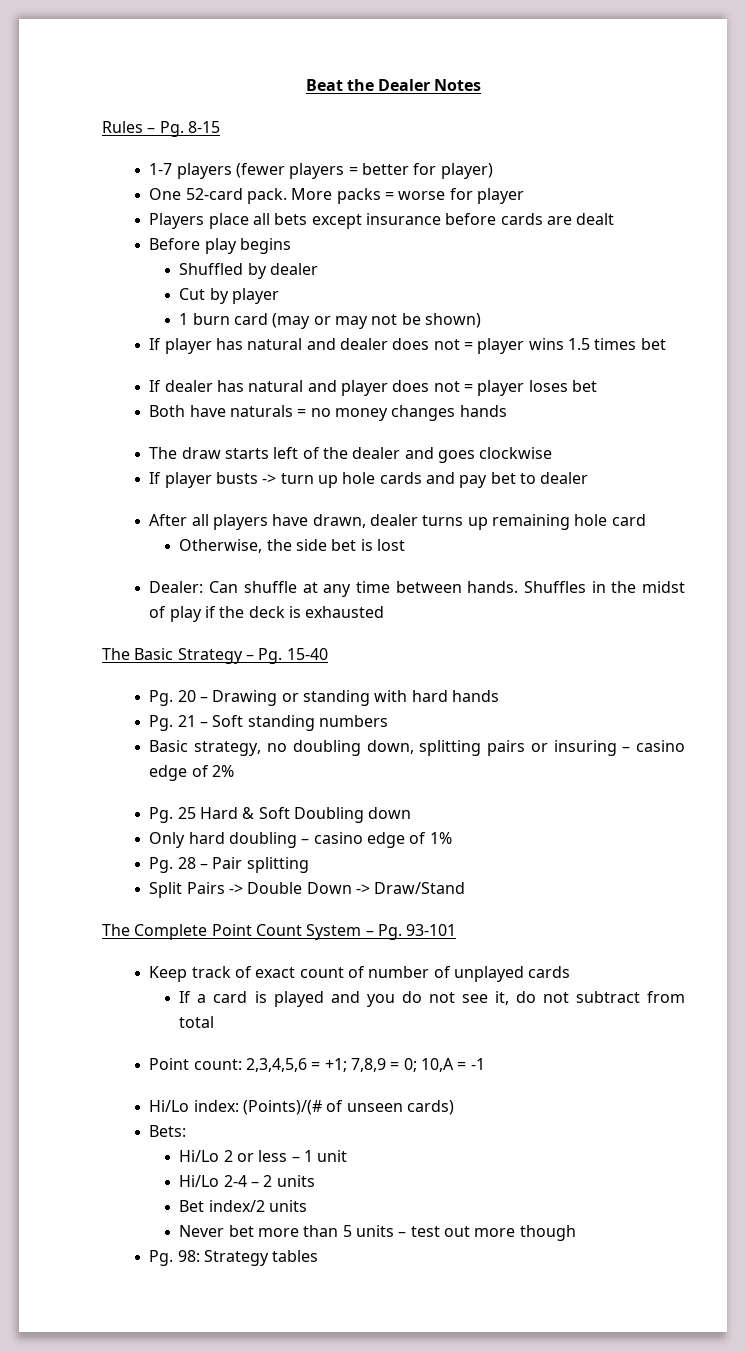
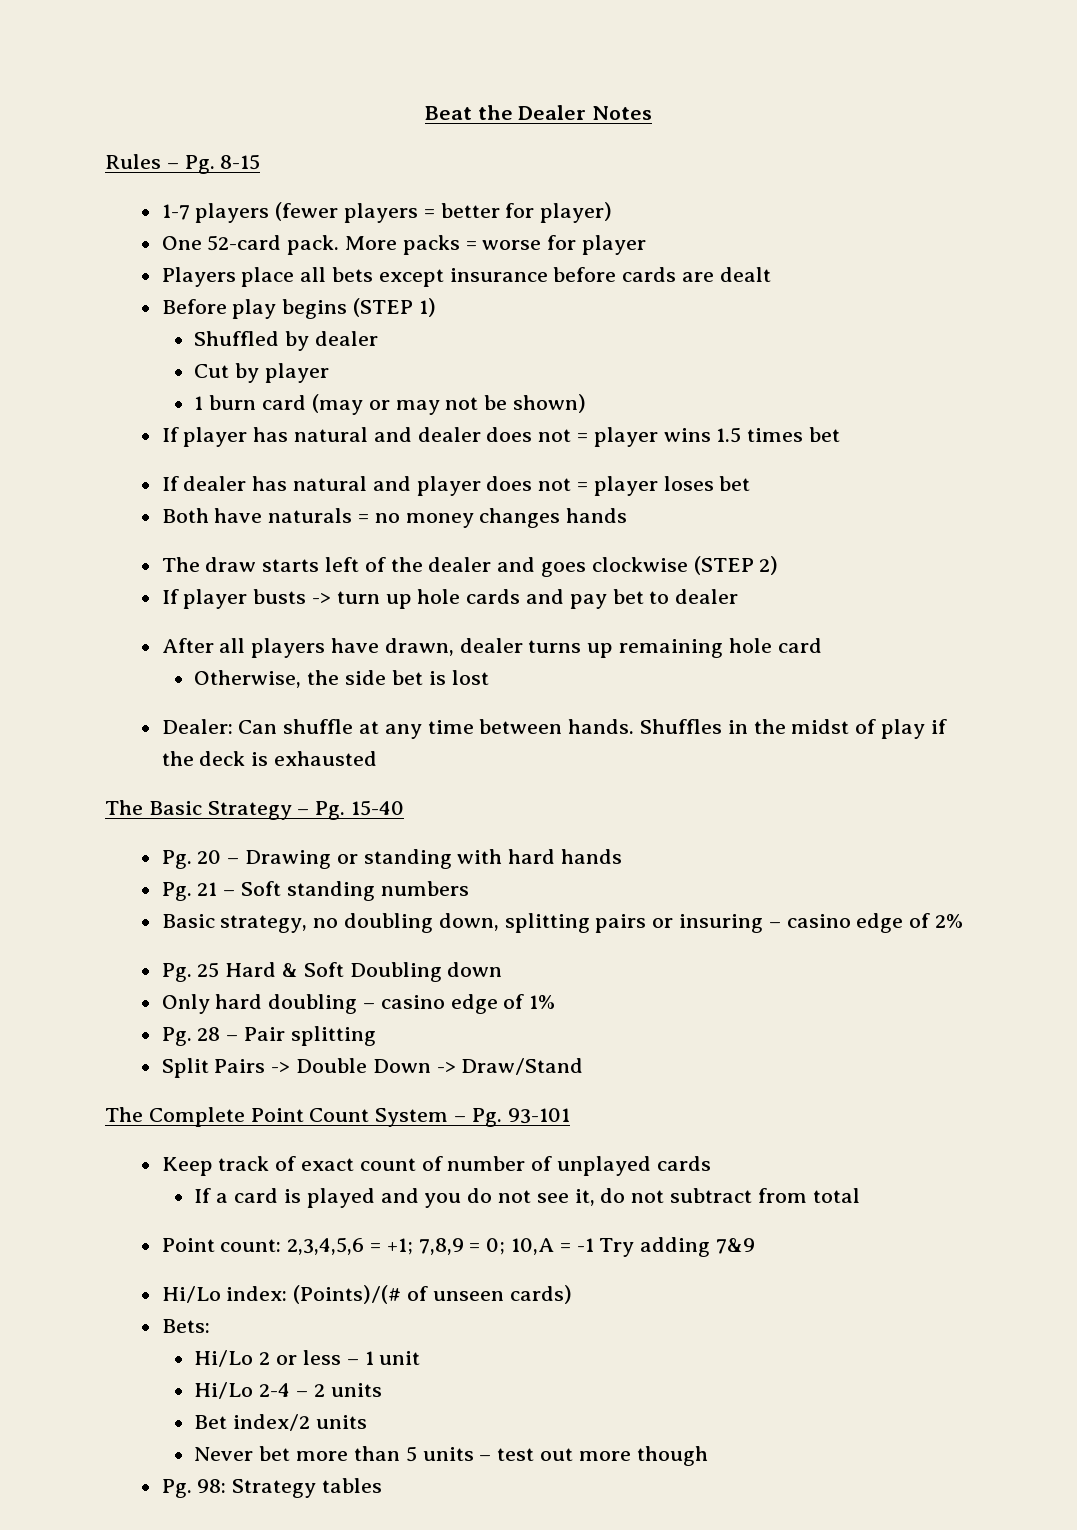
(292, 246) none -> [352,298,436,317] (STEP 1)
(553, 453) none -> [693,556,779,575] (STEP 2)
(485, 1064) none -> [599,1237,756,1257] Try adding 7&9

